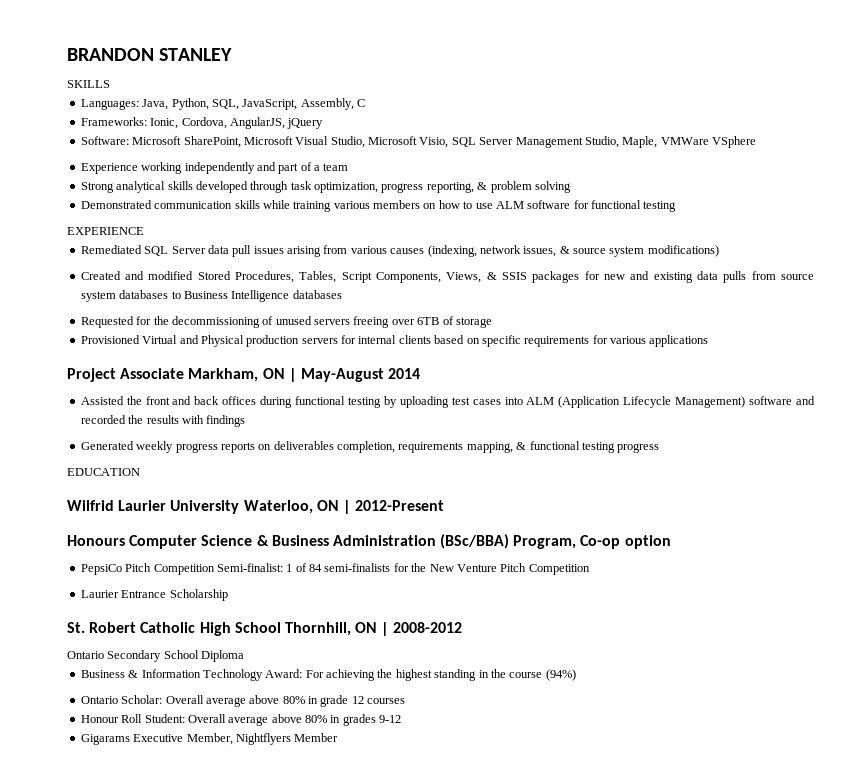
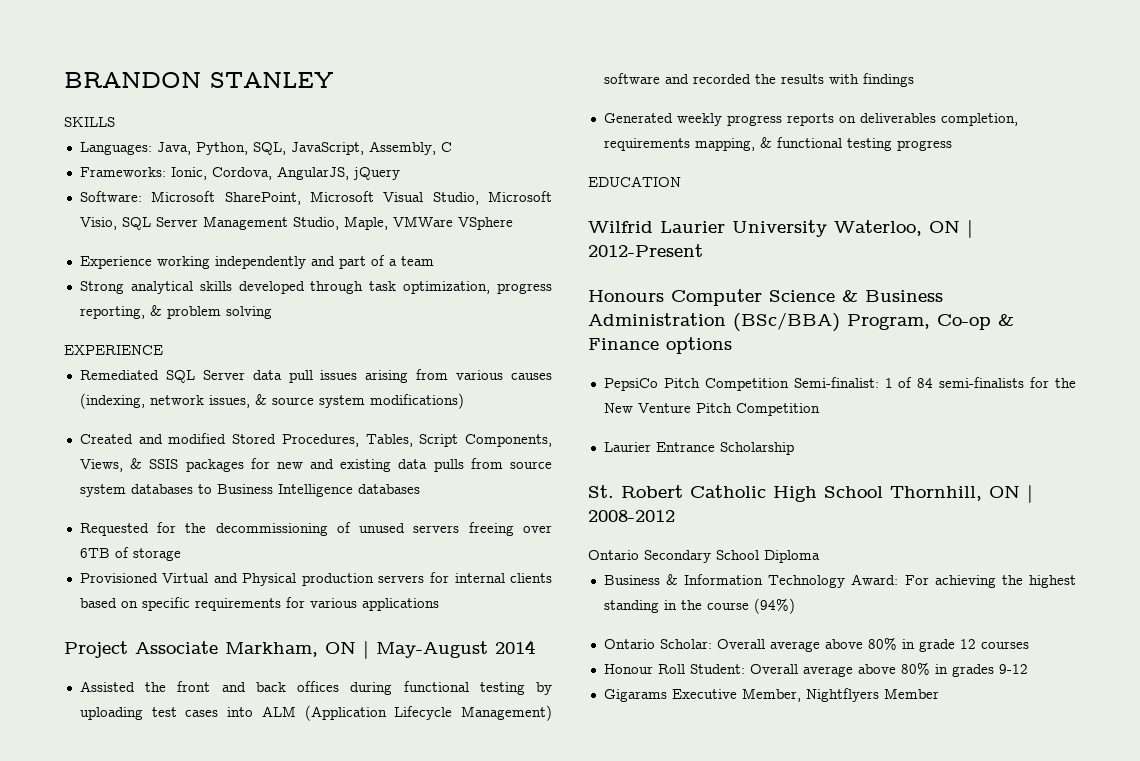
[80,200,677,212] // Demonstrated communication skills while training various members on how to use ALM software for functional testing -> (272, 312) none
[624,535,671,549] option -> [998,314,1014,326] [588,337,732,354] & Finance options

